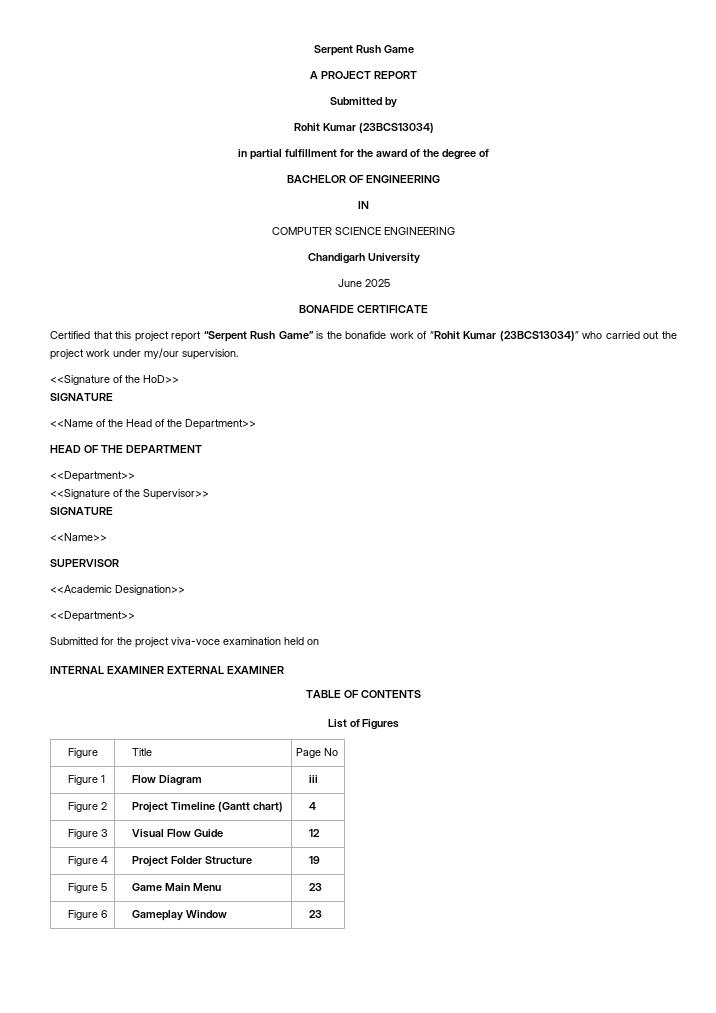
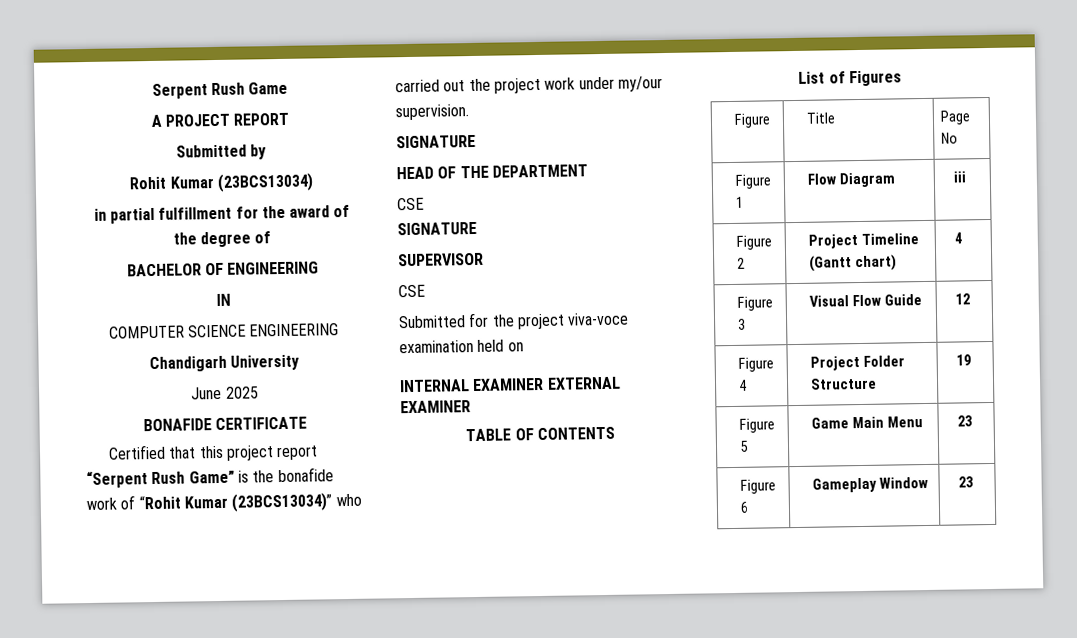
[50,375,179,385] [50,393,113,401] [50,419,256,430] <<Signature of the HoD>> // SIGNATURE // <<Name of the Head of the Department>> -> [396,134,476,149] SIGNATURE
[50,471,135,482] [50,489,209,500] [50,507,113,515] [50,533,107,541] <<Department>> // <<Signature of the Supervisor>> // SIGNATURE // <<Name>> -> [397,197,424,211] [397,221,477,236] CSE // SIGNATURE
[50,585,185,595] [50,611,135,622] <<Academic Designation>> // <<Department>> -> [398,284,425,298] CSE

